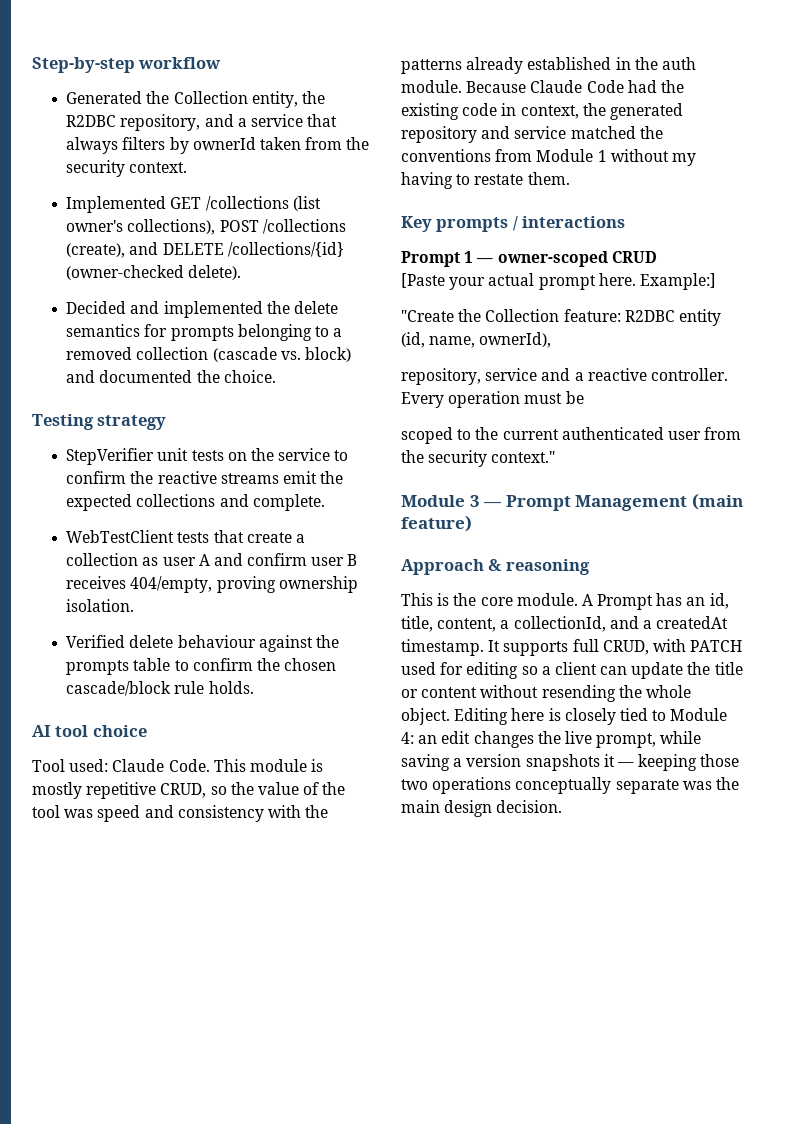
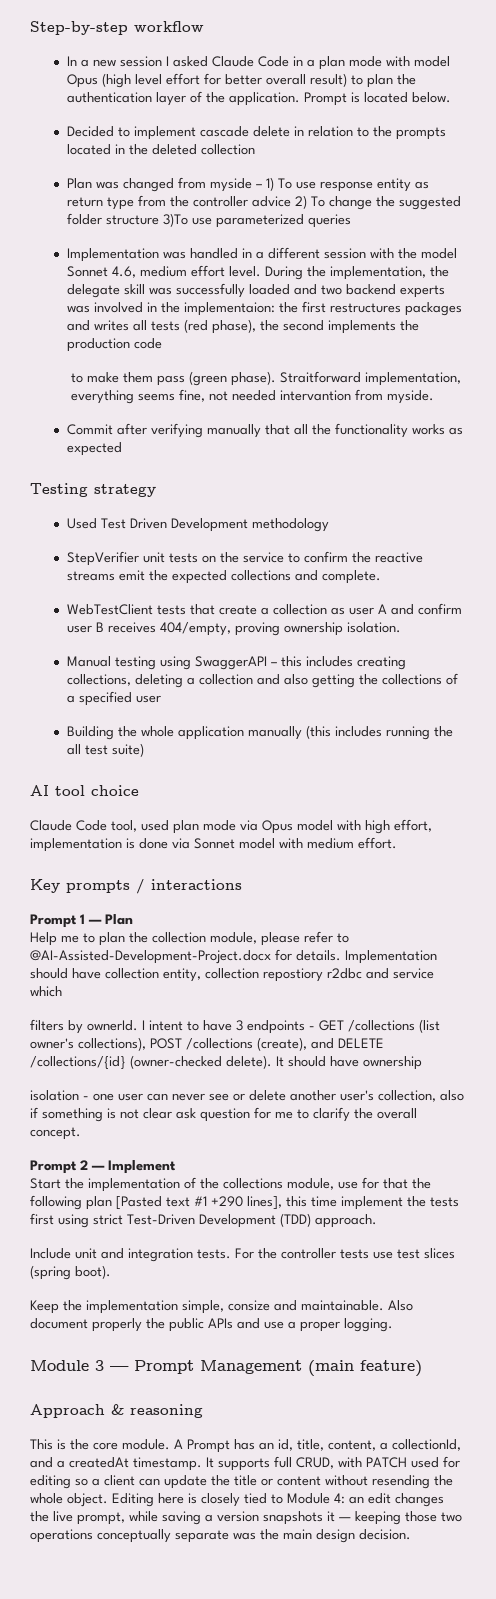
[66,91,325,108] [66,114,338,131] [66,137,370,154] [66,160,188,177] [66,196,321,213] [66,219,346,235] [66,242,344,258] [66,265,242,280] [66,301,338,318] [66,324,343,341] [66,347,351,362] [66,370,276,383] [32,414,167,430] Generated the Collection entity, the R2DBC repository, and a service that always filters by ownerId taken from the security context. // Implemented GET /collections (list owner's collections), POST /collections (create), and DELETE /collections/{id} (owner-checked delete). // Decided and implemented the delete semantics for prompts belonging to a removed collection (cascade vs. block) and documented the choice. // Testing strategy -> [66,56,450,70] [66,73,416,88] [66,91,451,106] [66,126,446,140] [66,144,255,155] [66,177,429,192] [66,195,461,210] [66,213,351,228] [66,247,457,262] [66,265,449,280] [66,283,445,298] [66,301,462,316] [66,319,419,334] [66,338,162,352] [71,371,462,386] [71,389,435,404] [66,423,463,438] [66,442,122,456] [30,483,156,497] [66,518,329,532] In a new session I asked Claude Code in a plan mode with model Opus (high level effort for better overall result) to plan the authentication layer of the application. Prompt is located below. // Decided to implement cascade delete in relation to the prompts located in the deleted collection // Plan was changed from myside – 1) To use response entity as return type from the controller advice 2) To change the suggested folder structure 3)To use parameterized queries // Implementation was handled in a different session with the model Sonnet 4.6, medium effort level. During the implementation, the delegate skill was successfully loaded and two backend experts was involved in the implementaion: the first restructures packages and writes all tests (red phase), the second implements the production code // to make them pass (green phase). Straitforward implementation, everything seems fine, not needed intervantion from myside. // Commit after verifying manually that all the functionality works as expected // Testing strategy // Used Test Driven Development methodology
[66,635,339,652] [66,658,337,675] [66,681,254,696] [32,725,147,737] [32,759,324,772] [32,782,346,799] [32,805,329,822] [401,57,696,74] [401,80,684,93] [401,103,683,120] [401,126,663,143] [401,149,696,166] [401,172,570,189] Verified delete behaviour against the prompts table to confirm the chosen cascade/block rule holds. // AI tool choice // Tool used: Claude Code. This module is mostly repetitive CRUD, so the value of the tool was speed and consistency with the patterns already established in the auth module. Because Claude Code had the existing code in context, the generated repository and service matched the conventions from Module 1 without my having to restate them. -> [66,656,406,670] [66,673,458,688] [66,691,161,706] [66,725,453,740] [66,743,144,757] [30,785,139,796] [30,819,432,834] [30,837,397,852] Manual testing using SwaggerAPI – this includes creating collections, deleting a collection and also getting the collections of a specified user // Building the whole application manually (this includes running the all test suite) // AI tool choice // Claude Code tool, used plan mode via Opus model with high effort, implementation is done via Sonnet model with medium effort.
[497,251,657,267] [401,273,716,290] [401,309,721,326] [401,332,552,348] [401,368,728,385] [401,391,584,408] [401,427,742,444] [401,450,556,467] owner-scoped CRUD // [Paste your actual prompt here. Example:] // "Create the Collection feature: R2DBC entity (id, name, ownerId), // repository, service and a reactive controller. Every operation must be // scoped to the current authenticated user from the security context." -> [105,914,133,925] [30,931,349,946] [30,949,437,964] [30,968,434,982] [30,986,62,997] [30,1019,440,1034] [30,1037,384,1051] [30,1055,422,1070] [30,1090,464,1102] [30,1107,417,1122] [30,1127,81,1140] [30,1160,176,1174] [30,1177,431,1192] [30,1195,459,1210] [30,1213,377,1228] [30,1248,455,1262] [30,1265,111,1280] [30,1300,413,1314] [30,1318,393,1332] Plan // Help me to plan the collection module, please refer to @AI-Assisted-Development-Project.docx for details. Implementation should have collection entity, collection repostiory r2dbc and service which // filters by ownerId. I intent to have 3 endpoints - GET /collections (list owner's collections), POST /collections (create), and DELETE /collections/{id} (owner-checked delete). It should have ownership // isolation - one user can never see or delete another user's collection, also if something is not clear ask question for me to clarify the overall concept. // Prompt 2 — Implement // Start the implementation of the collections module, use for that the following plan [Pasted text #1 +290 lines], this time implement the tests first using strict Test-Driven Development (TDD) approach. // Include unit and integration tests. For the controller tests use test slices (spring boot). // Keep the implementation simple, consize and maintainable. Also document properly the public APIs and use a proper logging.

